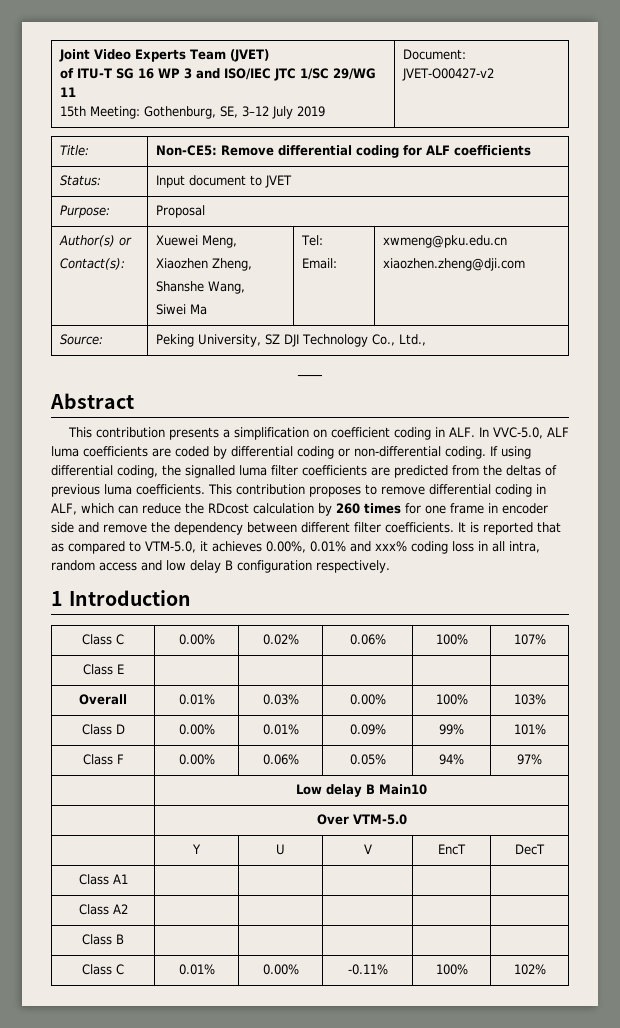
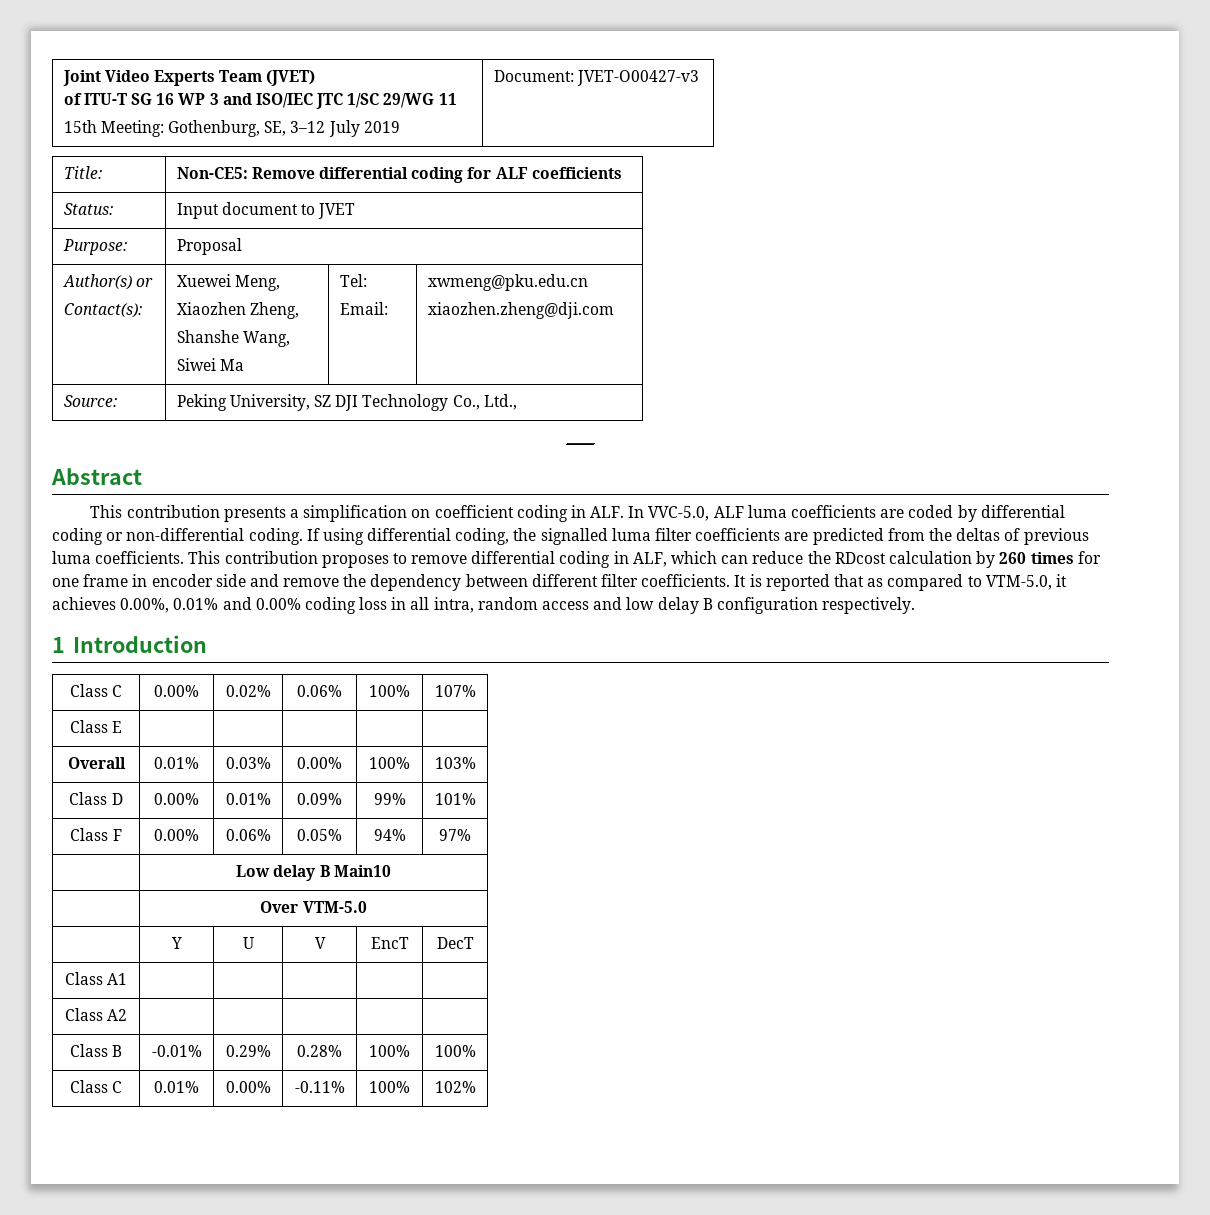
[402,68,495,81] JVET-O00427-v2 -> [576,70,699,86] JVET-O00427-v3
[375,541,407,552] xxx% -> [255,598,301,610] 0.00%
(124, 939) | | | | -> [151,1045,202,1057] [225,1045,271,1057] [297,1045,342,1057] [369,1045,410,1057] [434,1045,476,1057] -0.01% | 0.29% | 0.28% | 100% | 100%

